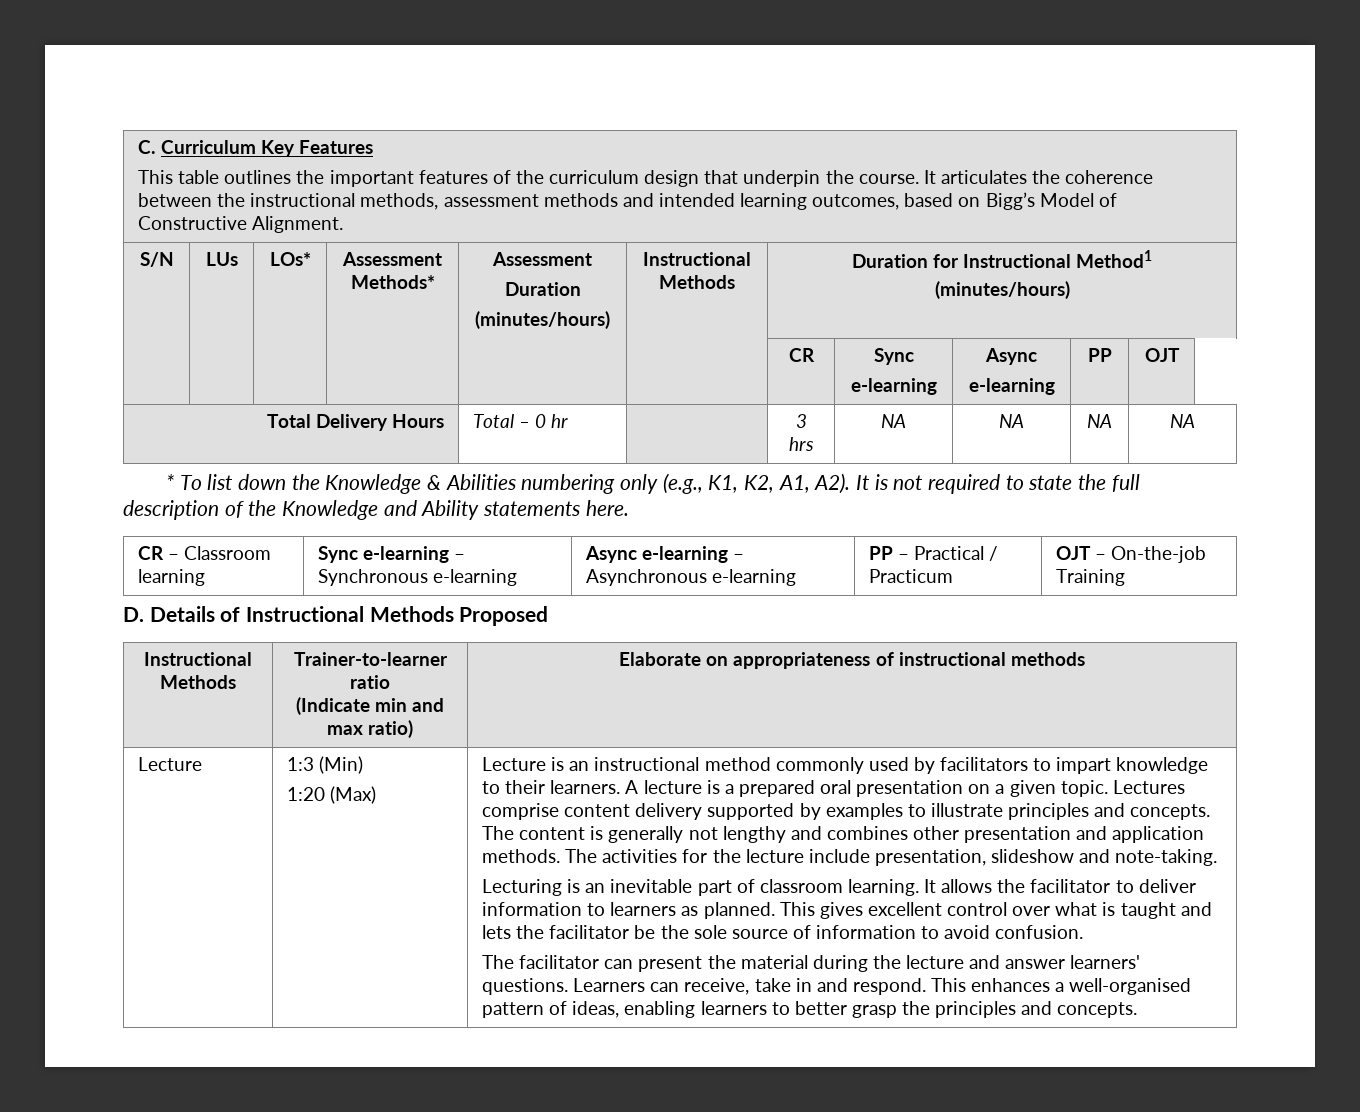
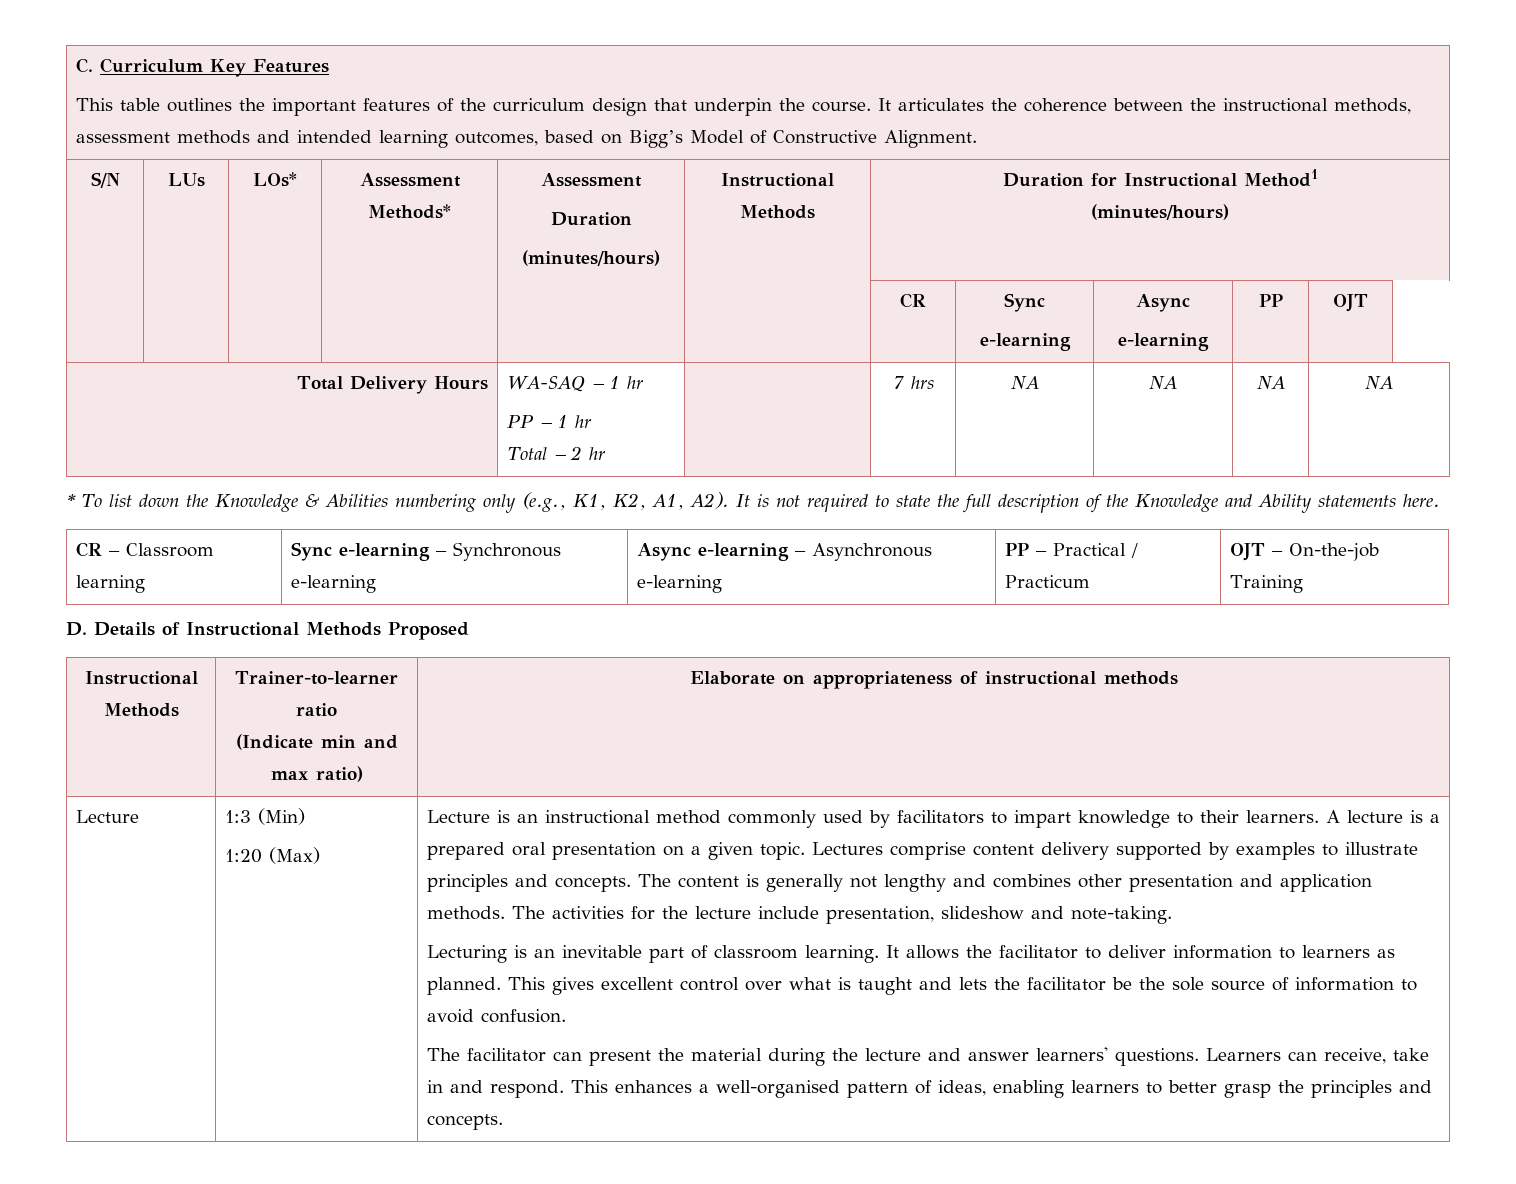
(444, 421) none -> [506,376,644,392] [506,415,592,428] WA-SAQ – 1 hr // PP – 1 hr //
[535,414,547,428] 0 -> [569,446,582,460] 2
[795,414,807,428] 3 -> [892,376,904,389] 7

